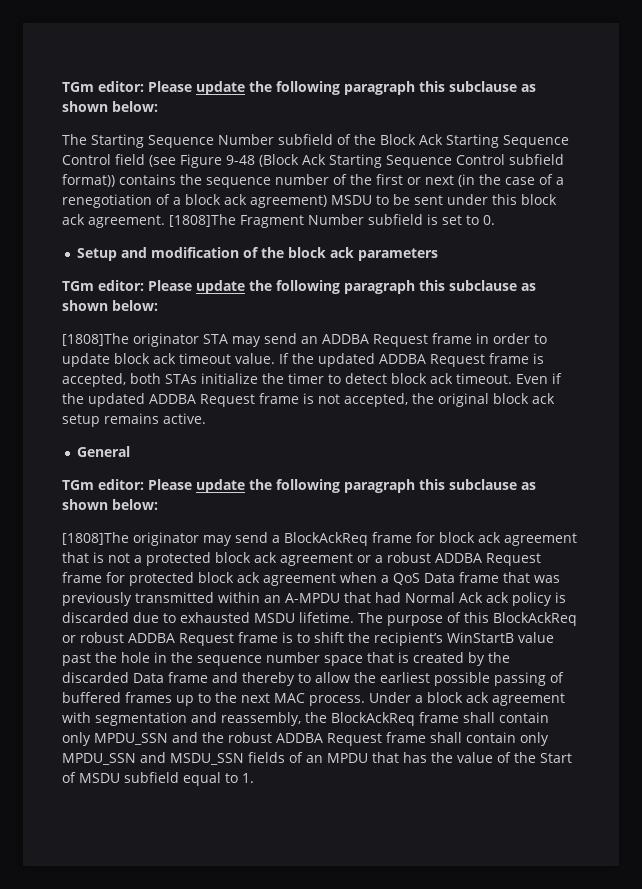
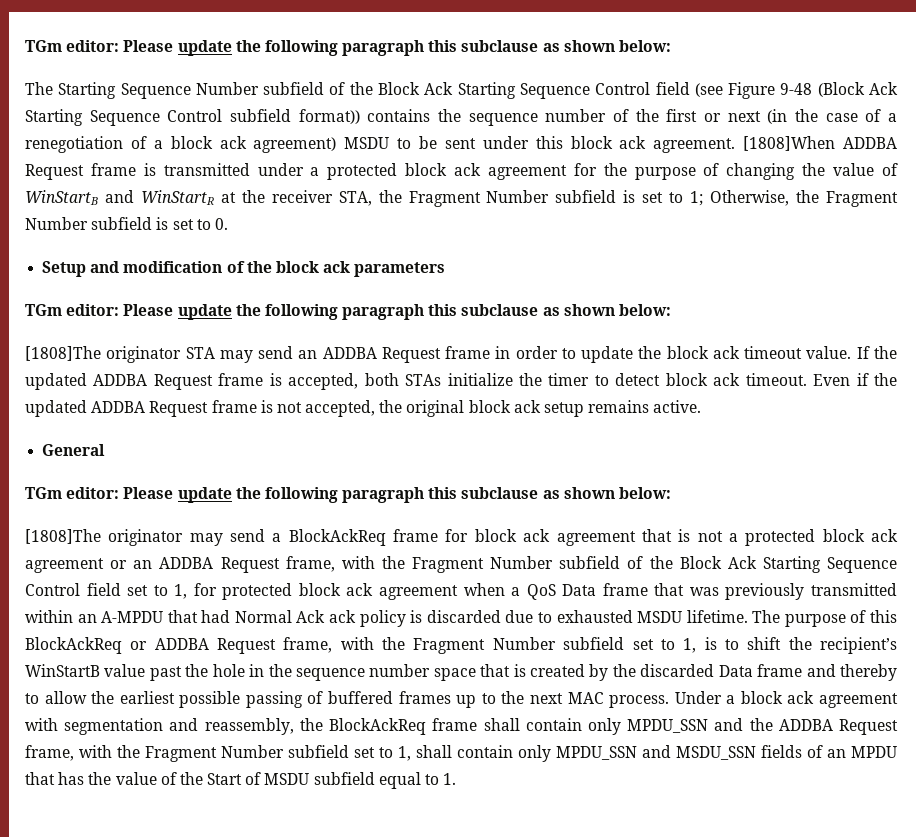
[169,214,236,227] [1808]The -> [743,136,897,151] [25,163,898,180] [25,190,820,207] [1808]When ADDBA Request frame is transmitted under a protected block ack agreement for the purpose of changing the value of WinStartB and WinStartR at the receiver STA, the Fragment Number subfield is set to 1; Otherwise, the
(110, 360) none -> [638,346,662,359] the
[375,552,541,566] [62,572,102,583] a robust ADDBA Request frame -> [133,556,897,573] [25,583,188,599] an ADDBA Request frame, with the Fragment Number subfield of the Block Ack Starting Sequence Control field set to 1,
[80,632,278,646] robust ADDBA Request frame -> [154,637,697,654] ADDBA Request frame, with the Fragment Number subfield set to 1,
[228,732,426,746] robust ADDBA Request frame -> [778,719,898,735] [25,745,411,762] ADDBA Request frame, with the Fragment Number subfield set to 1,

